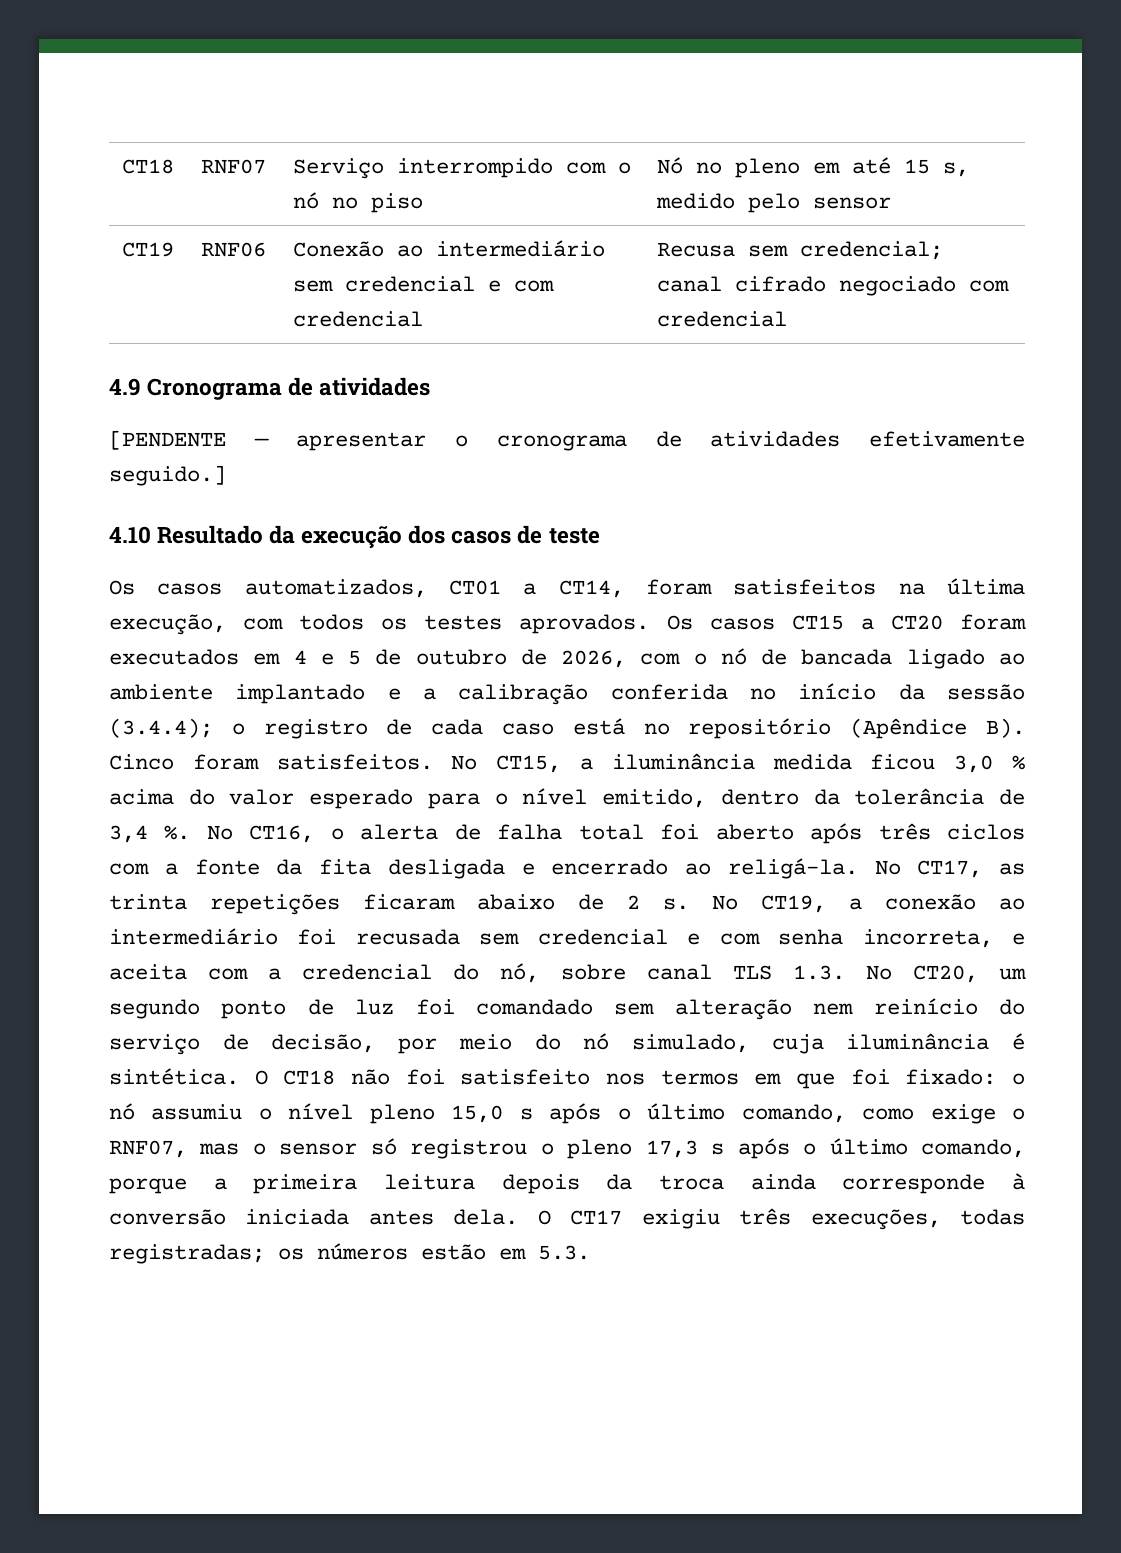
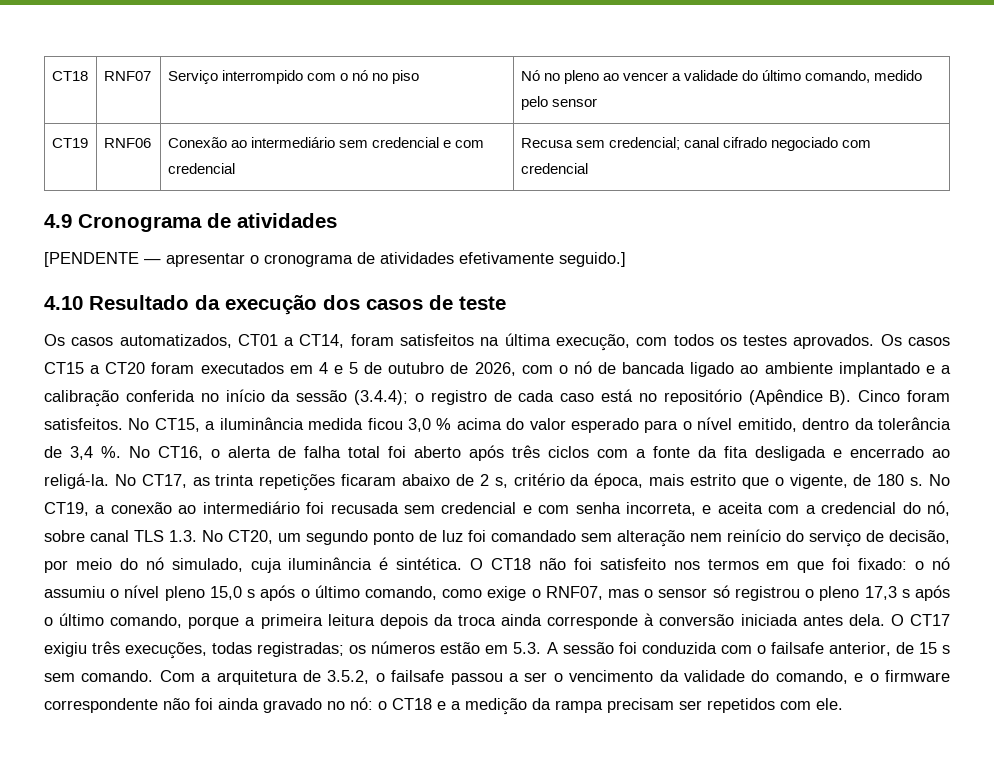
[813,157,970,177] em até 15 s, -> [603,70,871,83] ao vencer a validade do último comando,
(640, 902) none -> [494,473,905,489] s, critério da época, mais estrito que o vigente, de 180
(590, 1252) none -> [546,642,950,656] [44,670,950,685] [44,697,843,715] A sessão foi conduzida com o failsafe anterior, de 15 s sem comando. Com a arquitetura de 3.5.2, o failsafe passou a ser o vencimento da validade do comando, e o firmware correspondente não foi ainda gravado no nó: o CT18 e a medição da rampa precisam ser repetidos com ele.

